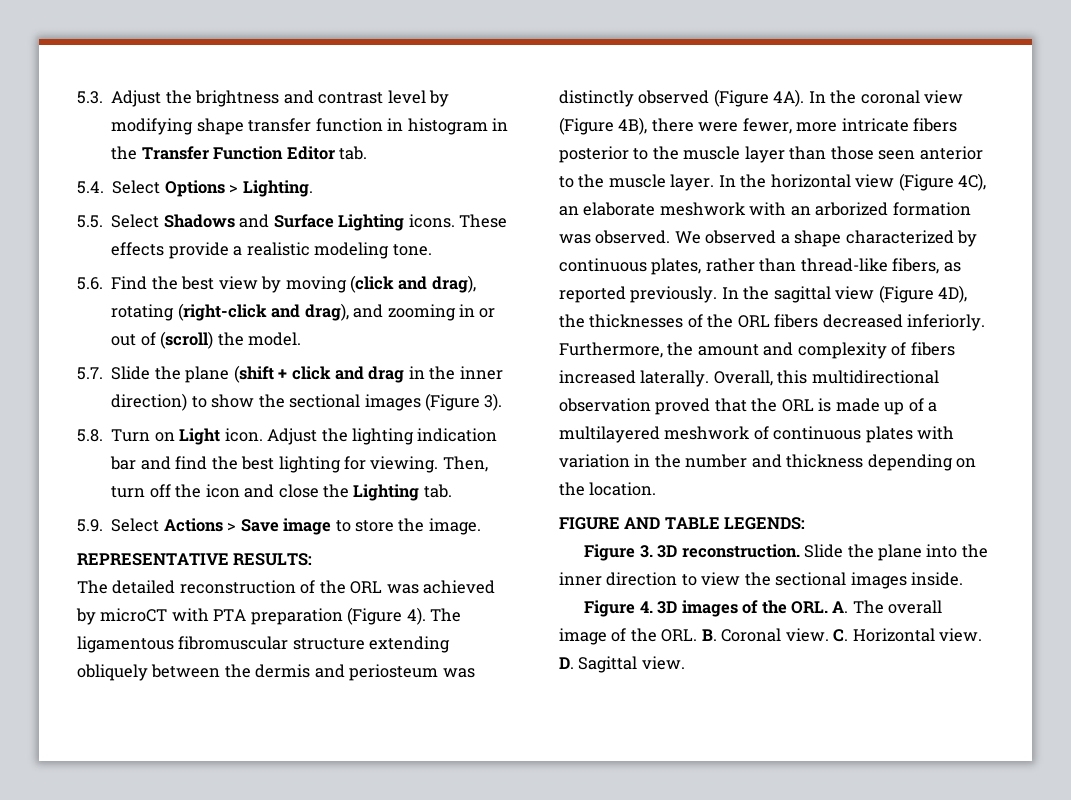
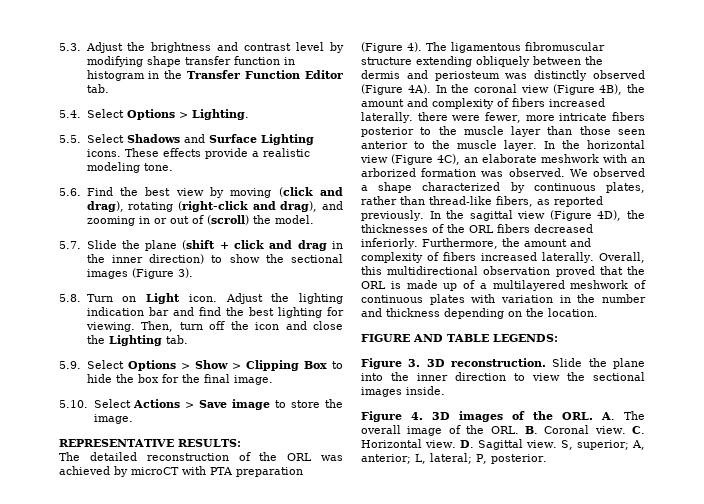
(160, 525) none -> [127,360,343,371] [86,374,273,385] [59,399,131,408] Options > Show > Clipping Box to hide the box for the final image. // 5.10. Select
(648, 126) none -> [627,84,645,93] [361,98,605,109] [361,112,413,123] the amount and complexity of fibers increased laterally.
(685, 663) none -> [560,440,645,450] [361,453,547,464] S, superior; A, anterior; L, lateral; P, posterior.

